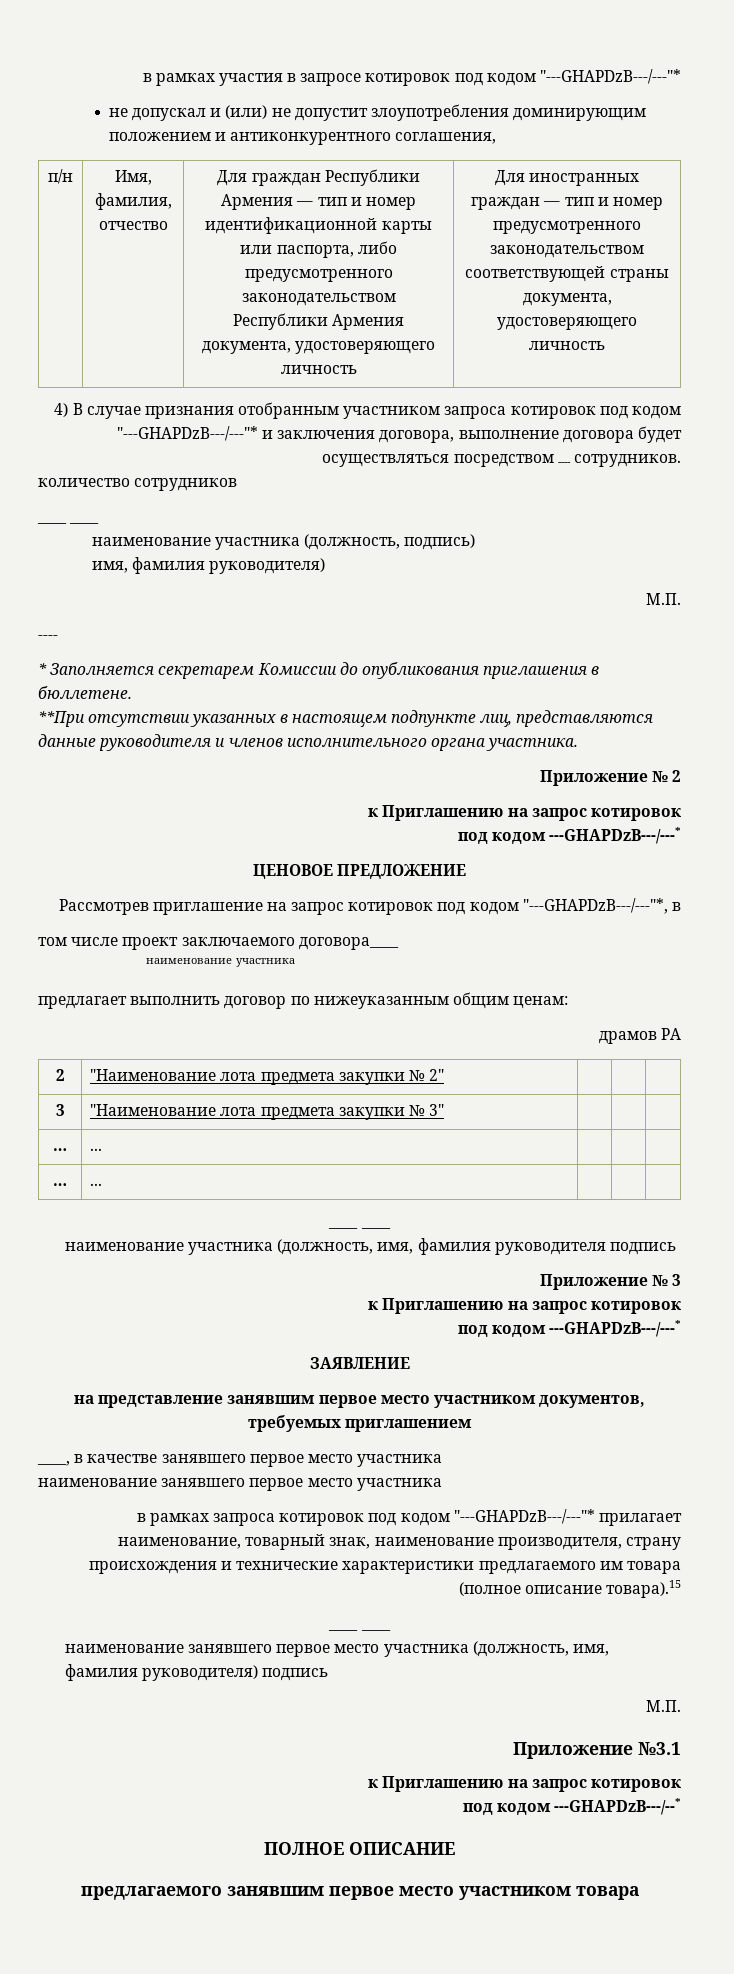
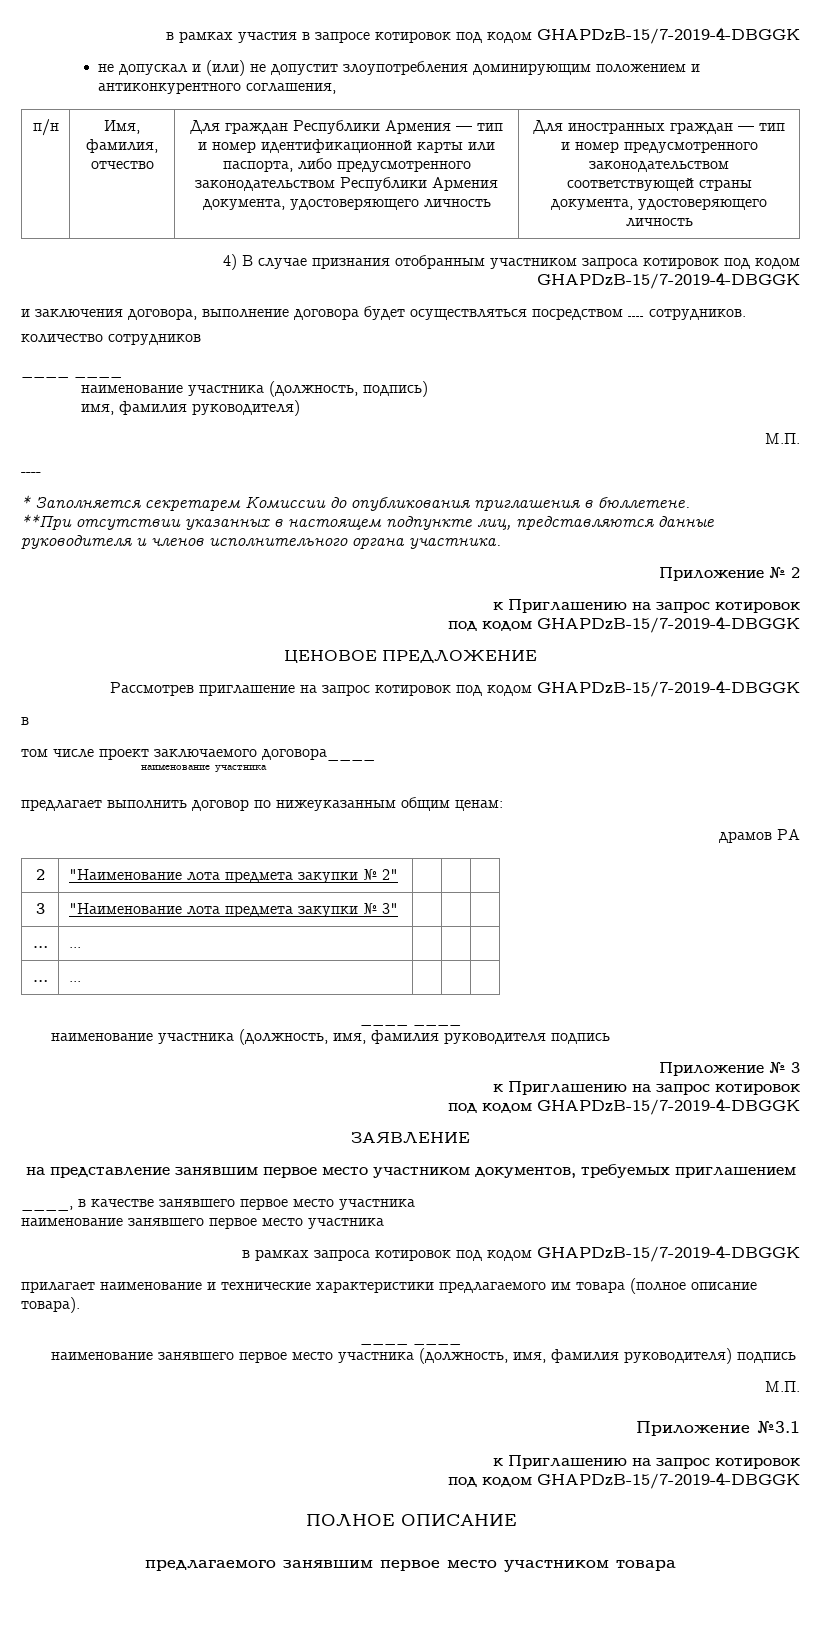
[540,69,681,84] "---GHAPDzB---/---"* -> [537,27,800,44] GHAPDzB-15/7-2019-4-DBGGK
[116,426,258,441] "---GHAPDzB---/---"* -> [537,272,800,289] GHAPDzB-15/7-2019-4-DBGGK //
[549,827,681,844] ---GHAPDzB---/---* -> [537,616,800,633] GHAPDzB-15/7-2019-4-DBGGK
[522,898,668,914] "---GHAPDzB---/---"*, -> [537,680,800,697] GHAPDzB-15/7-2019-4-DBGGK //
[549,1320,681,1337] ---GHAPDzB---/---* -> [537,1098,800,1115] GHAPDzB-15/7-2019-4-DBGGK
[453,1509,682,1526] [118,1534,681,1550] [88,1561,217,1574] "---GHAPDzB---/---"* прилагает наименование, товарный знак, наименование производителя, страну происхождения -> [537,1245,800,1262] [21,1281,202,1293] GHAPDzB-15/7-2019-4-DBGGK // прилагает наименование
[606,1580,681,1598] товара).15 -> [21,1297,80,1313] товара).
[554,1798,681,1815] ---GHAPDzB---/--* -> [537,1472,800,1489] GHAPDzB-15/7-2019-4-DBGGK

